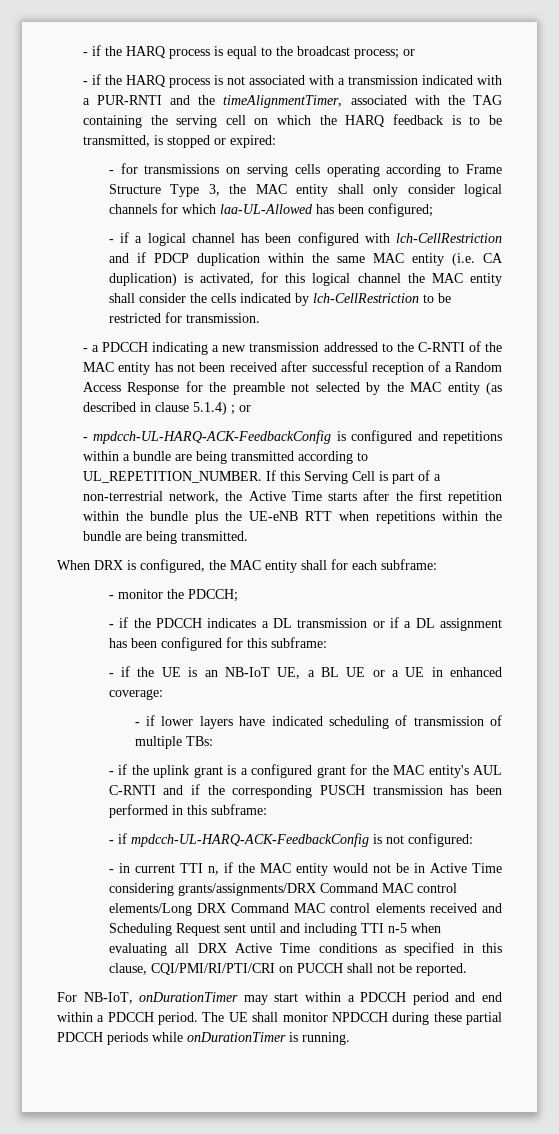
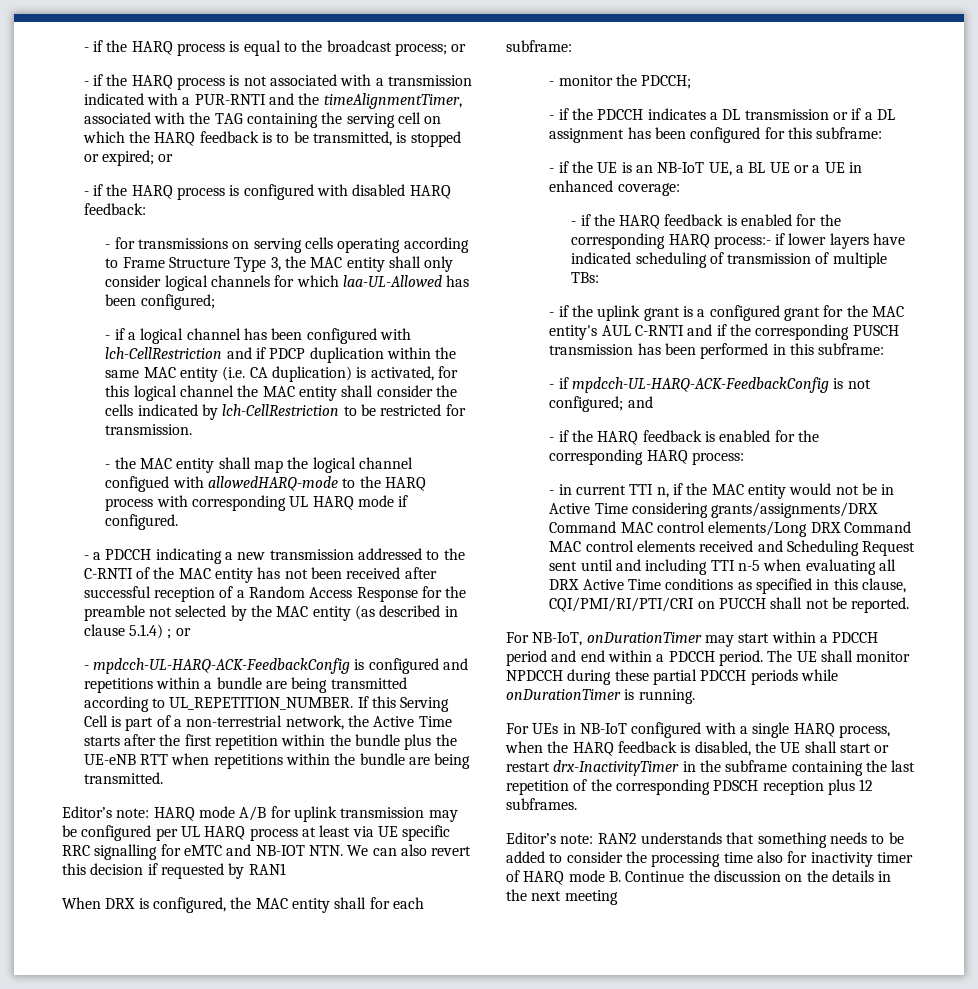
[229,135,276,148] expired: -> [102,150,174,166] [83,184,451,200] [83,203,146,215] expired; or // - if the HARQ process is configured with disabled HARQ feedback:
(260, 318) none -> [105,457,414,473] [105,476,427,492] [105,495,409,511] [105,514,179,530] // - the MAC entity shall map the logical channel configued with allowedHARQ-mode to the HARQ process with corresponding UL HARQ mode if configured.
(248, 536) none -> [62,806,458,822] [62,825,451,841] [62,844,472,860] [62,863,286,879] // Editor’s note: HARQ mode A/B for uplink transmission may be configured per UL HARQ process at least via UE specific RRC signalling for eMTC and NB-IOT NTN. We can also revert this decision if requested by RAN1
(156, 720) none -> [593,214,841,229] [571,233,786,249] the HARQ feedback is enabled for the corresponding HARQ process:- if
[407,833,473,847] configured: -> [549,396,653,412] [549,430,820,445] [549,449,745,465] configured; and // - if the HARQ feedback is enabled for the corresponding HARQ process:
(350, 1038) none -> [506,722,890,738] [505,741,890,756] [506,760,916,776] [506,779,874,795] [506,798,577,810] [506,832,904,848] [506,851,913,867] [506,870,892,885] [506,889,618,905] // For UEs in NB-IoT configured with a single HARQ process, when the HARQ feedback is disabled, the UE shall start or restart drx-InactivityTimer in the subframe containing the last repetition of the corresponding PDSCH reception plus 12 subframes. // Editor’s note: RAN2 understands that something needs to be added to consider the processing time also for inactivity timer of HARQ mode B. Continue the discussion on the details in the next meeting

